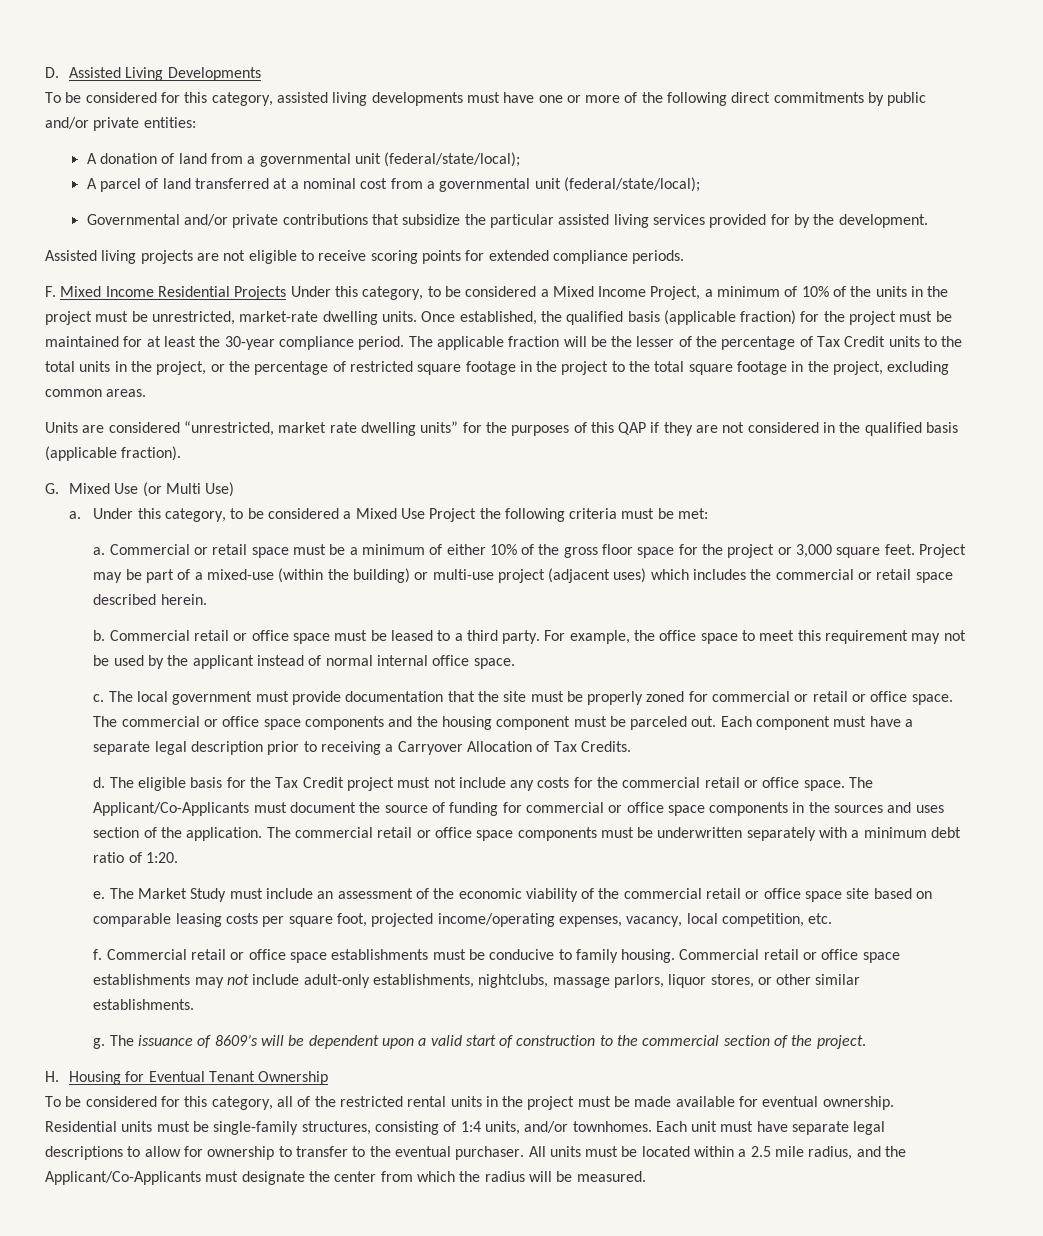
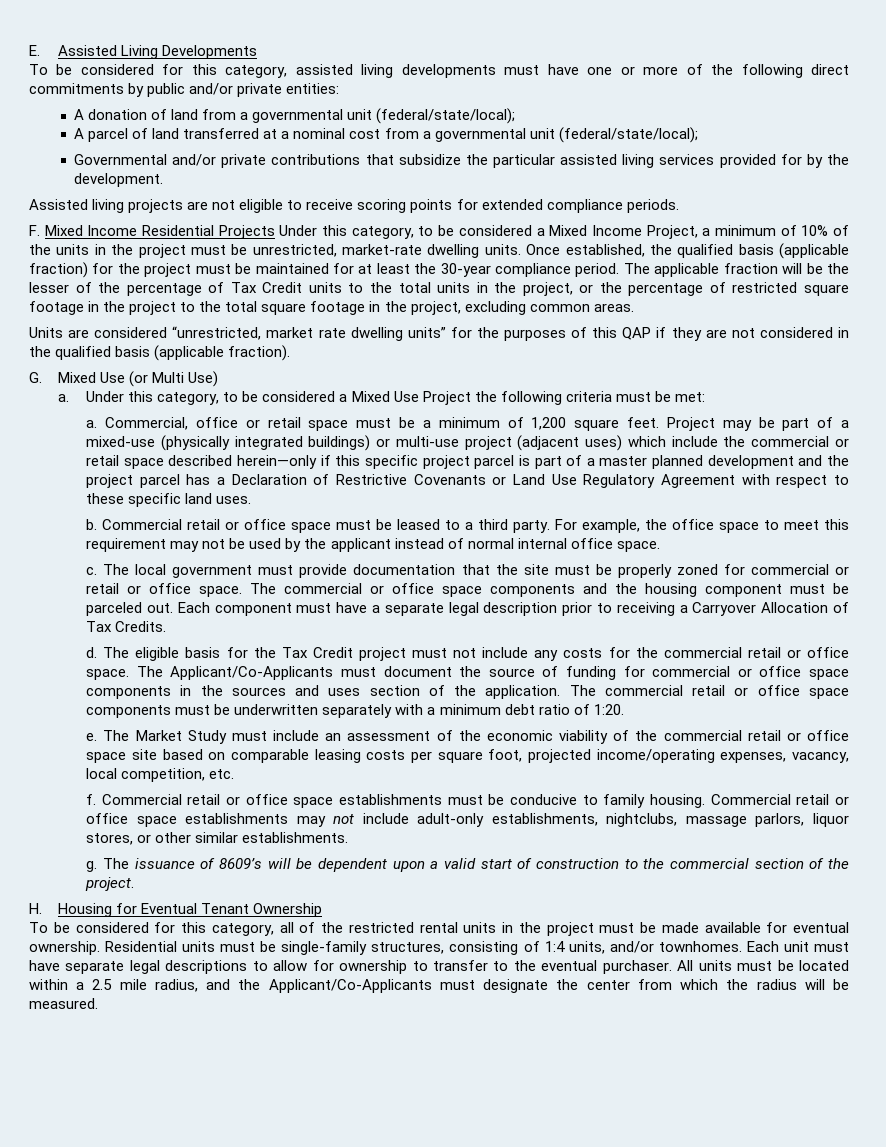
[45,67,59,78] D. -> [29,45,40,56] E.
[109,544,190,555] Commercial -> [104,417,238,430] Commercial, office
[446,544,833,558] either 10% of the gross floor space for the project or 3,000 -> [531,417,567,430] 1,200
[278,568,410,583] (within the building) -> [160,435,371,451] (physically integrated buildings)
[693,569,747,580] includes -> [671,436,718,447] include
[160,594,207,605] herein. -> [237,455,849,469] [86,474,849,488] [86,493,252,507] herein—only if this specific project parcel is part of a master planned development and the project parcel has a Declaration of Restrictive Covenants or Land Use Regulatory Agreement with respect to these specific land uses.

